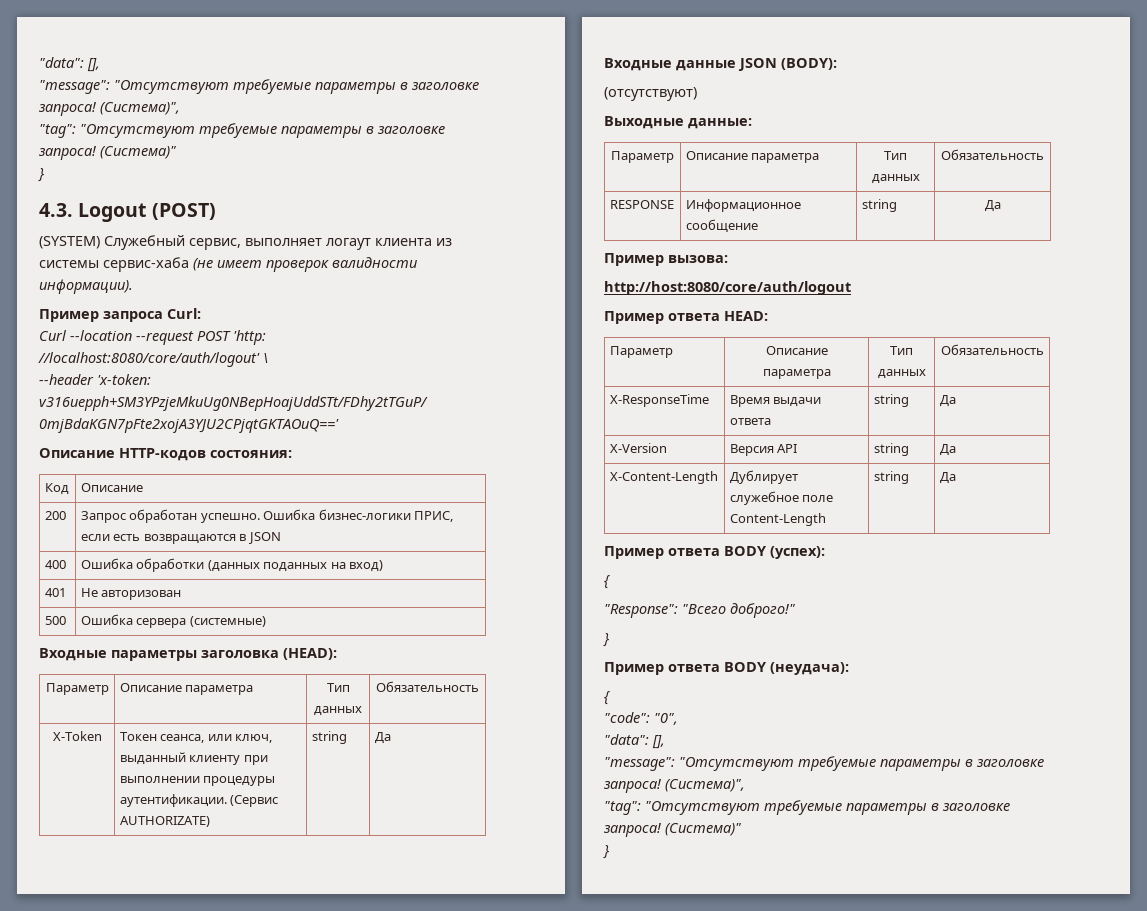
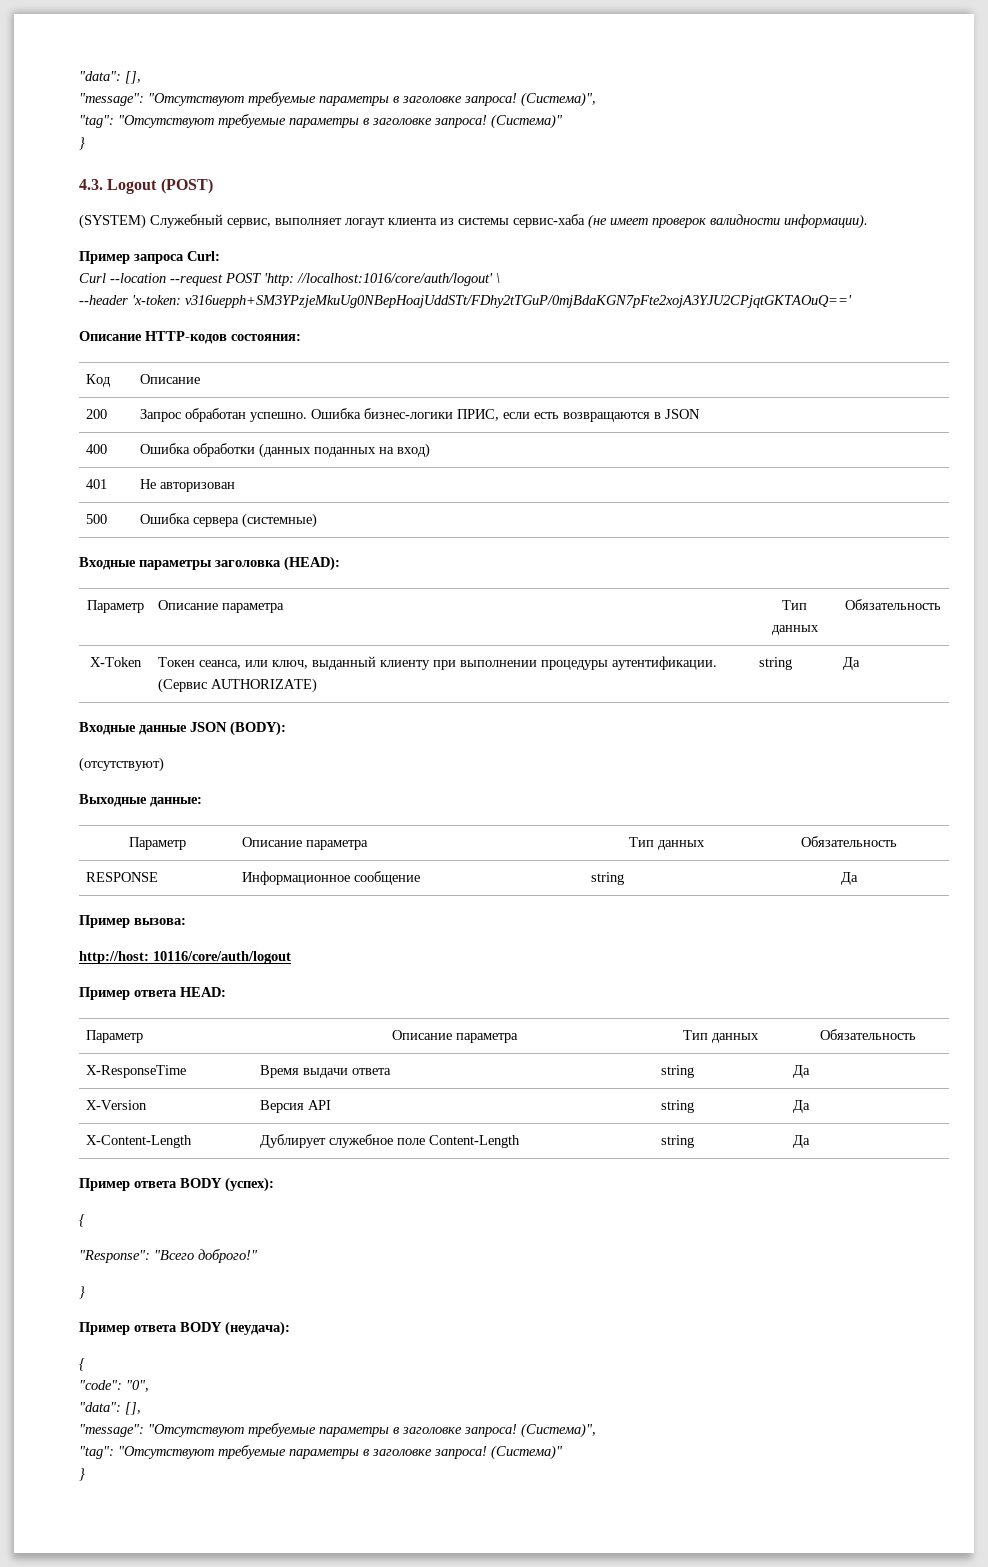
[38,352,260,367] //localhost:8080/core/auth/logout' -> [297,273,493,286] //localhost:1016/core/auth/logout'
[604,281,851,295] http://host:8080/core/auth/logout -> [79,951,291,964] http://host: 10116/core/auth/logout

